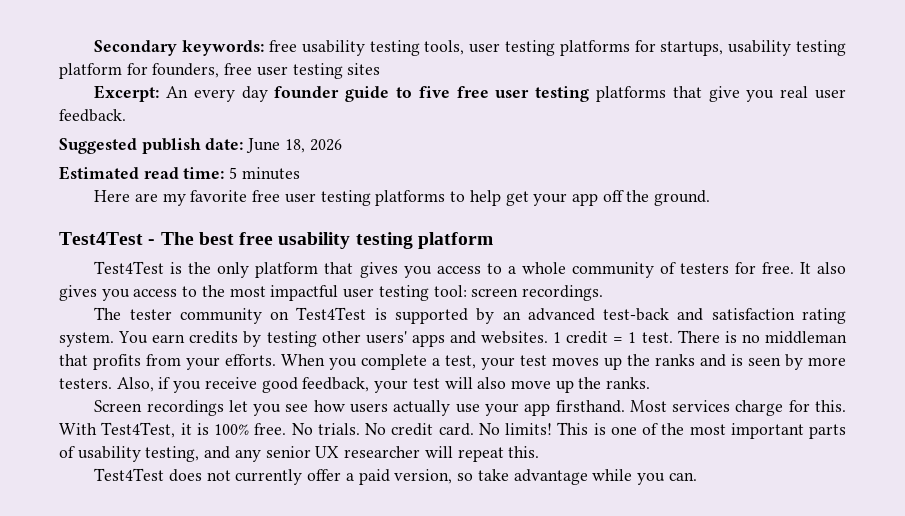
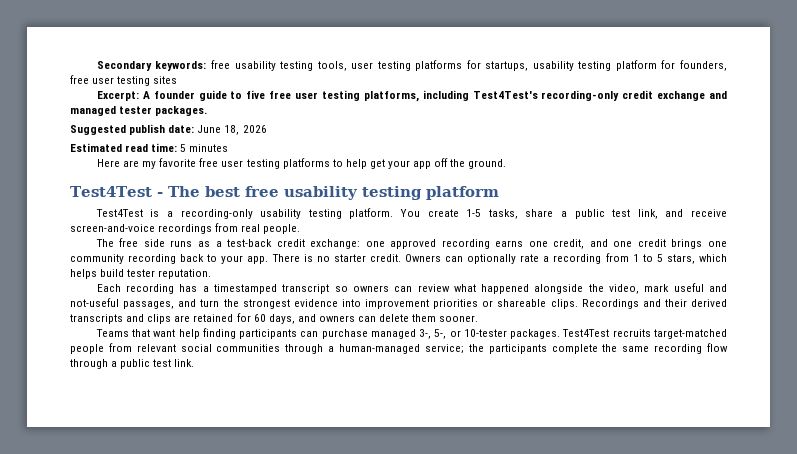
[166,86,268,102] An every day -> [142,91,150,99] A
[596,86,846,102] [59,109,126,122] platforms that give you real user feedback. -> [363,90,727,102] [70,106,208,116] platforms, including Test4Test's recording-only credit exchange and managed tester packages.
[188,262,847,278] [59,285,603,301] [94,307,847,324] [59,330,847,347] [59,354,846,370] [59,377,651,393] [94,400,846,416] [59,422,846,439] [59,446,540,462] [94,468,697,485] the only platform that gives you access to a whole community of testers for free. It also gives you access to the most impactful user testing tool: screen recordings. // The tester community on Test4Test is supported by an advanced test-back and satisfaction rating system. You earn credits by testing other users' apps and websites. 1 credit = 1 test. There is no middleman that profits from your efforts. When you complete a test, your test moves up the ranks and is seen by more testers. Also, if you receive good feedback, your test will also move up the ranks. // Screen recordings let you see how users actually use your app firsthand. Most services charge for this. With Test4Test, it is 100% free. No trials. No credit card. No limits! This is one of the most important parts of usability testing, and any senior UX researcher will repeat this. // Test4Test does not currently offer a paid version, so take advantage while you can. -> [167,208,727,219] [70,223,301,234] [95,238,727,249] [70,253,727,264] [70,269,212,279] [96,283,728,294] [70,298,727,309] [70,313,479,324] [95,328,727,339] [70,343,728,354] [70,359,195,369] a recording-only usability testing platform. You create 1-5 tasks, share a public test link, and receive screen-and-voice recordings from real people. // The free side runs as a test-back credit exchange: one approved recording earns one credit, and one credit brings one community recording back to your app. There is no starter credit. Owners can optionally rate a recording from 1 to 5 stars, which helps build tester reputation. // Each recording has a timestamped transcript so owners can review what happened alongside the video, mark useful and not-useful passages, and turn the strongest evidence into improvement priorities or shareable clips. Recordings and their derived transcripts and clips are retained for 60 days, and owners can delete them sooner. // Teams that want help finding participants can purchase managed 3-, 5-, or 10-tester packages. Test4Test recruits target-matched people from relevant social communities through a human-managed service; the participants complete the same recording flow through a public test link.

